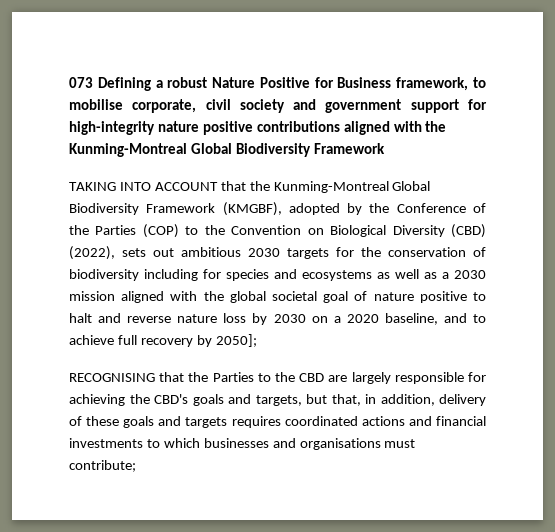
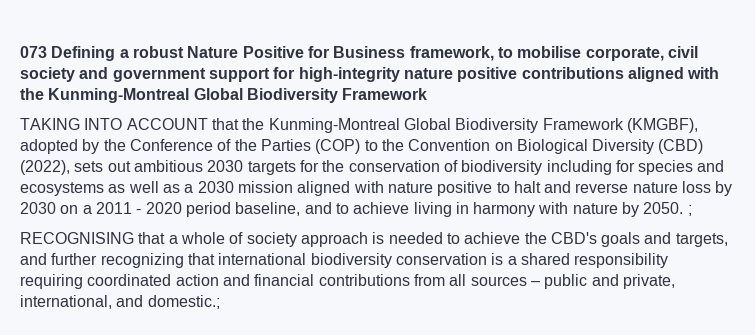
[203,291,368,303] the global societal goal of -> (384, 187) none
[346,313,486,325] [69,334,257,347] [69,372,486,384] [69,394,125,406] 2020 baseline, and to achieve full recovery by 2050]; // RECOGNISING that the Parties to the CBD are largely responsible for achieving -> [95,202,692,217] [20,232,521,247] 2011 - 2020 period baseline, and to achieve living in harmony with nature by 2050. ; // RECOGNISING that a whole of society approach is needed to achieve
[306,394,486,406] [69,416,486,428] [69,438,416,450] [69,460,136,472] but that, in addition, delivery of these goals and targets requires coordinated actions and financial investments to which businesses and organisations must contribute; -> [20,253,669,268] [20,274,675,289] [20,295,220,309] and further recognizing that international biodiversity conservation is a shared responsibility requiring coordinated action and financial contributions from all sources – public and private, international, and domestic.;

